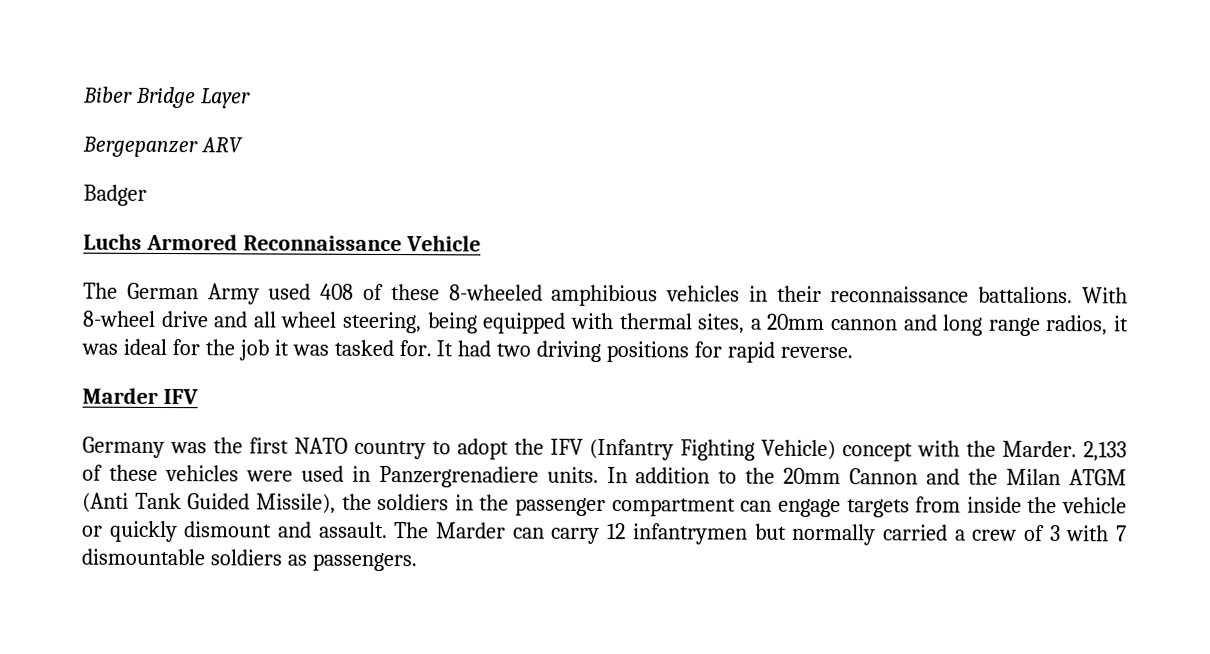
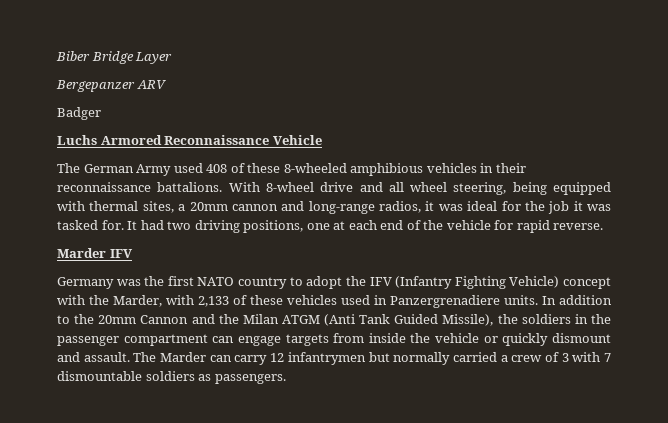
[942,314,1041,336] long range -> [308,201,375,214] long-range
[606,341,690,363] positions -> [243,220,491,233] positions, one at each end of the vehicle
[1002,440,1077,458] Marder. -> [113,295,194,307] Marder, with
[245,470,293,482] were -> (337, 300) none

